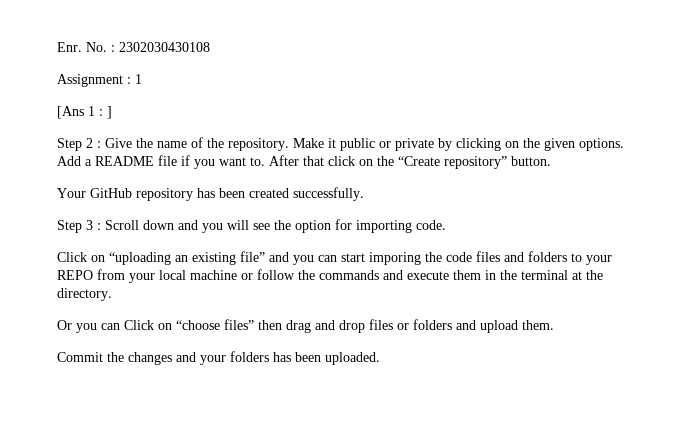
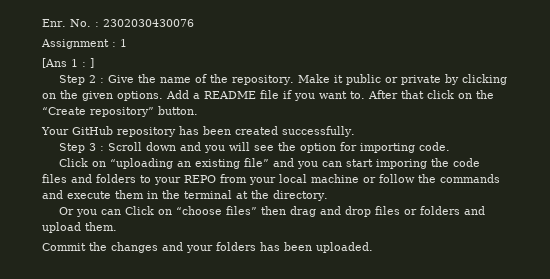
[119,42,210,52] 2302030430108 -> [102,19,194,27] 2302030430076

